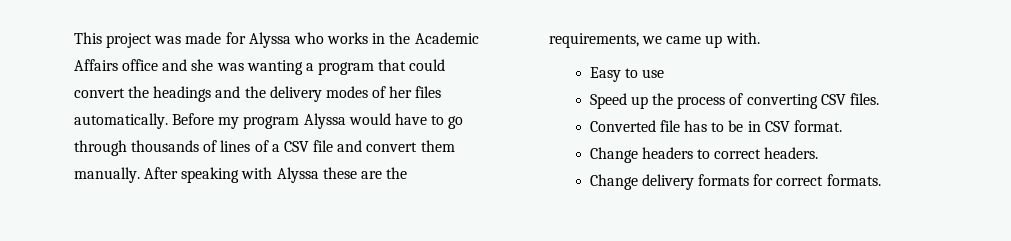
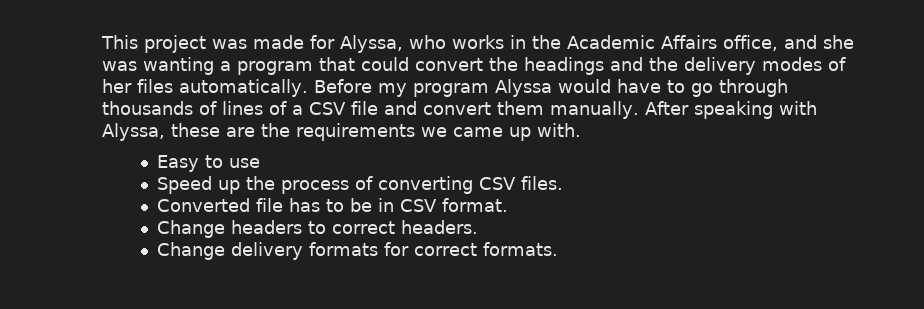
[248,32,291,48] Alyssa -> [340,35,404,53] Alyssa,
[121,59,158,71] office -> [723,35,779,51] office,
[276,167,319,183] Alyssa -> [102,123,166,141] Alyssa,
[548,33,639,48] requirements, -> [296,123,416,141] requirements

